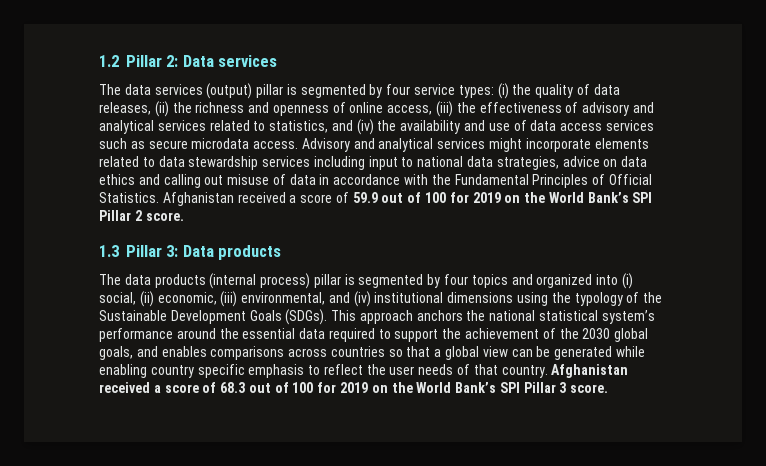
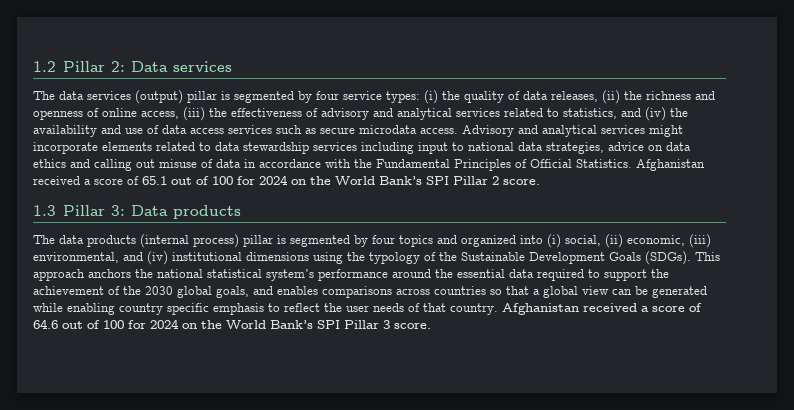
[352,192,501,203] 59.9 out of 100 for 2019 -> [142,175,288,185] 65.1 out of 100 for 2024
[220,382,369,393] 68.3 out of 100 for 2019 -> [33,319,179,329] 64.6 out of 100 for 2024

